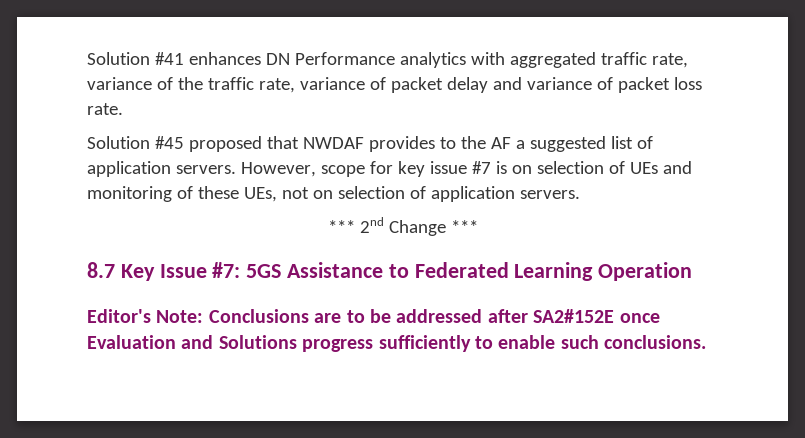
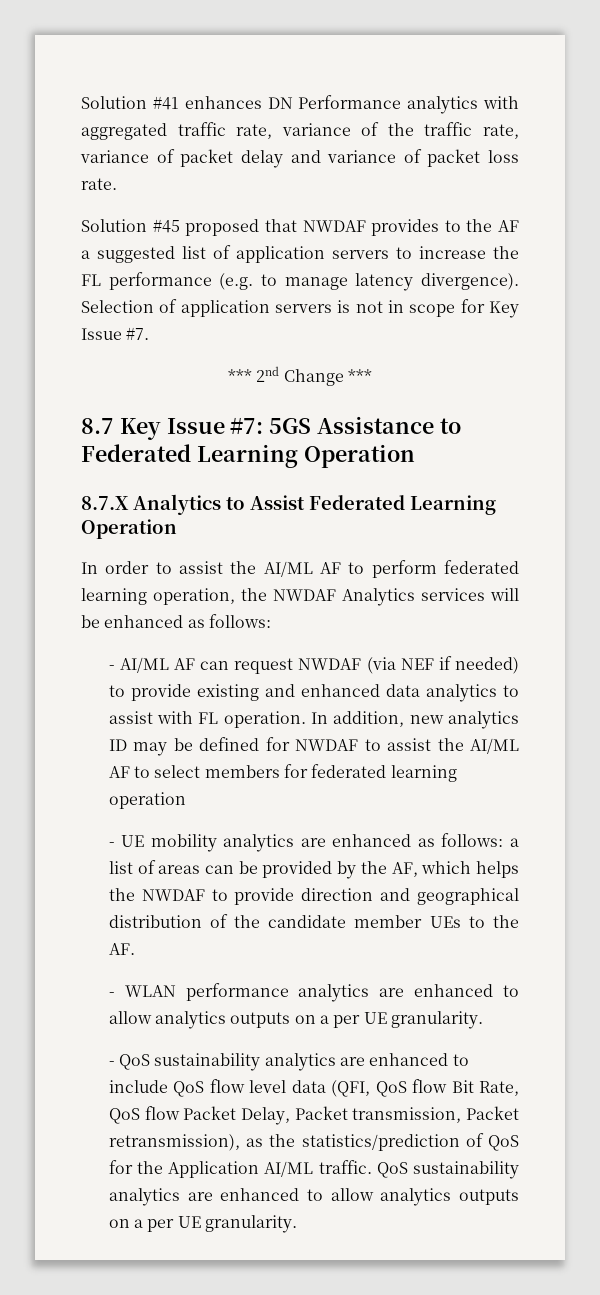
[175,161,692,177] [87,186,580,202] servers. However, scope for key issue #7 is on selection of UEs and monitoring of these UEs, not on selection of application servers. -> [332,246,519,259] [81,272,520,291] [81,299,519,318] [81,327,150,340] servers to increase the FL performance (e.g. to manage latency divergence). Selection of application servers is not in scope for Key Issue #7.
[87,309,660,323] [87,335,707,352] Editor's Note: Conclusions are to be addressed after SA2#152E once Evaluation and Solutions progress sufficiently to enable such conclusions. -> [81,494,496,515] [81,519,177,539] [81,560,519,578] [81,588,519,606] [81,614,271,628] [108,656,519,674] [108,684,519,702] [108,711,519,729] [108,737,519,756] [108,764,457,782] [108,792,186,809] [108,833,519,852] [108,860,519,879] [108,888,519,905] [108,914,519,928] [108,943,135,955] [108,983,519,1002] [108,1011,484,1029] [108,1053,469,1071] [108,1079,519,1097] [108,1106,519,1125] [108,1133,519,1151] [108,1160,519,1179] [108,1188,519,1206] [108,1215,298,1233] 8.7.X Analytics to Assist Federated Learning Operation // In order to assist the AI/ML AF to perform federated learning operation, the NWDAF Analytics services will be enhanced as follows: // - AI/ML AF can request NWDAF (via NEF if needed) to provide existing and enhanced data analytics to assist with FL operation. In addition, new analytics ID may be defined for NWDAF to assist the AI/ML AF to select members for federated learning operation // - UE mobility analytics are enhanced as follows: a list of areas can be provided by the AF, which helps the NWDAF to provide direction and geographical distribution of the candidate member UEs to the AF. // - WLAN performance analytics are enhanced to allow analytics outputs on a per UE granularity. // - QoS sustainability analytics are enhanced to include QoS flow level data (QFI, QoS flow Bit Rate, QoS flow Packet Delay, Packet transmission, Packet retransmission), as the statistics/prediction of QoS for the Application AI/ML traffic. QoS sustainability analytics are enhanced to allow analytics outputs on a per UE granularity.

